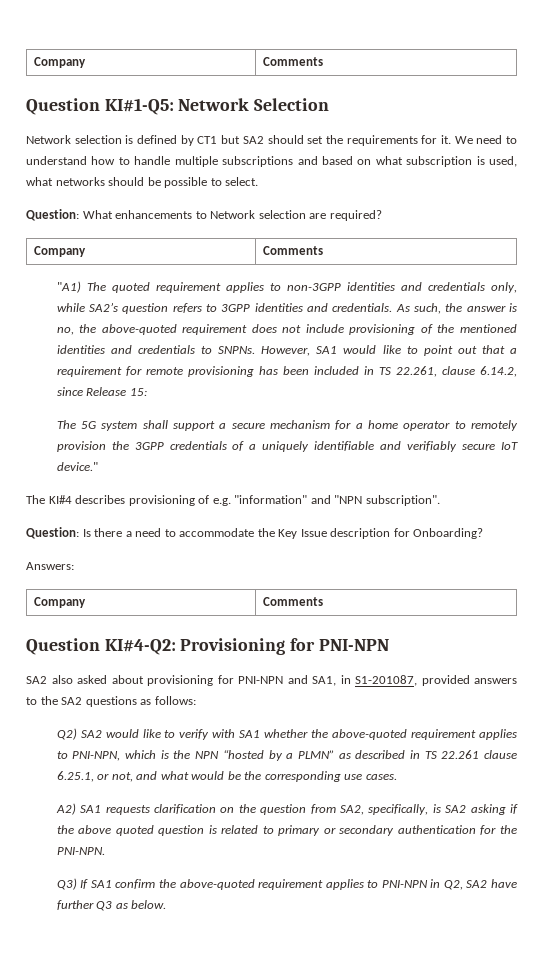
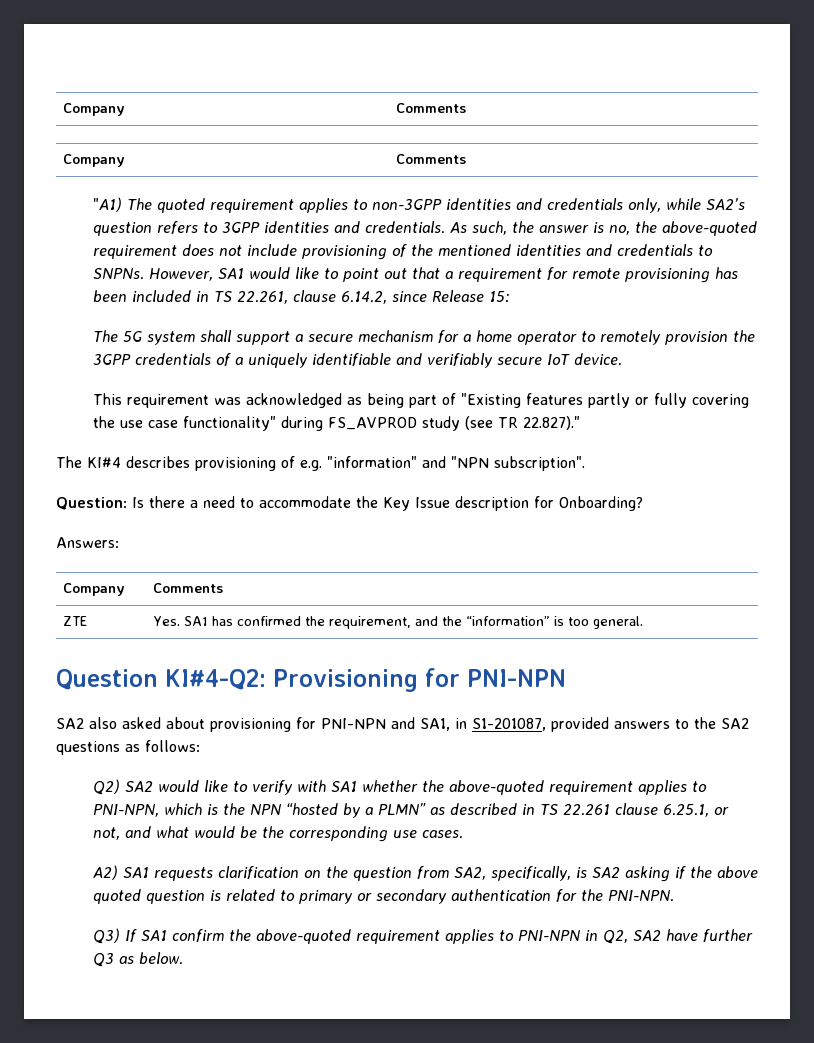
[33,57,86,68] [262,57,323,66] [26,98,330,115] [26,135,517,146] [26,156,518,167] [26,177,259,188] [26,209,382,221] Company | Comments // Question KI#1-Q5: Network Selection // Network selection is defined by CT1 but SA2 should set the requirements for it. We need to understand how to handle multiple subscriptions and based on what subscription is used, what networks should be possible to select. // Question: What enhancements to Network selection are required? -> [63,103,126,116] [396,103,467,113] Company | Comments
[56,462,98,471] device." -> [573,353,622,366] [92,393,749,408] [92,416,580,431] device. // This requirement was acknowledged as being part of "Existing features partly or fully covering the use case functionality" during FS_AVPROD study (see TR 22.827)."
(323, 601) none -> [63,616,88,626] [153,616,644,629] // ZTE | Yes. SA1 has confirmed the requirement, and the “information” is too general.

